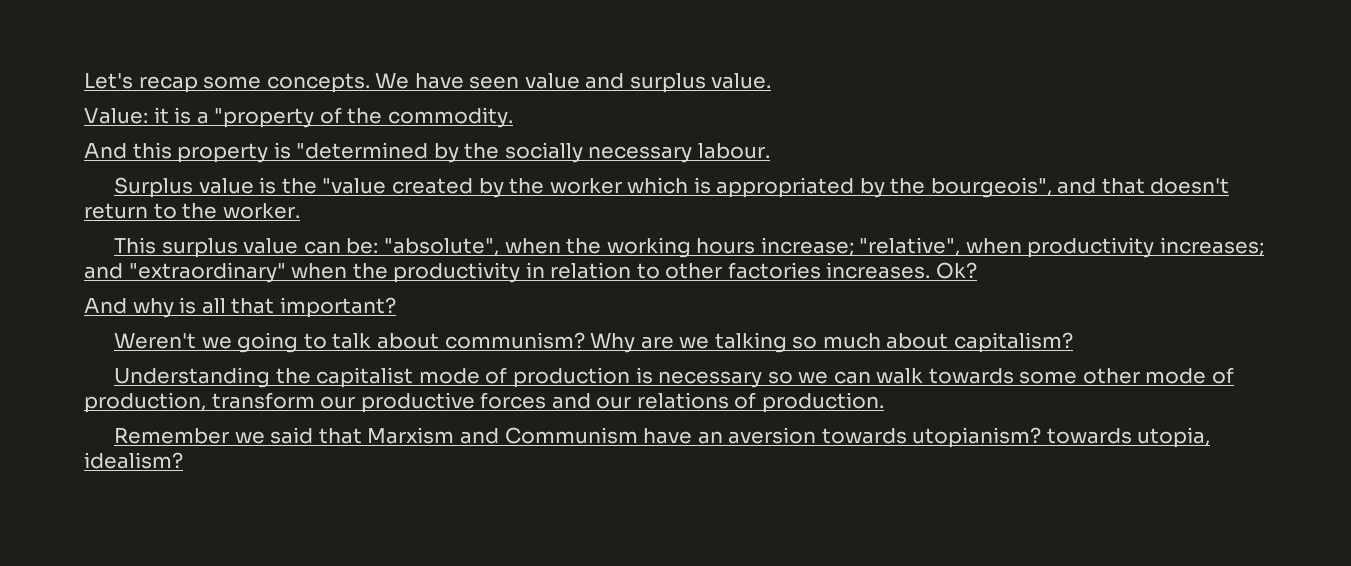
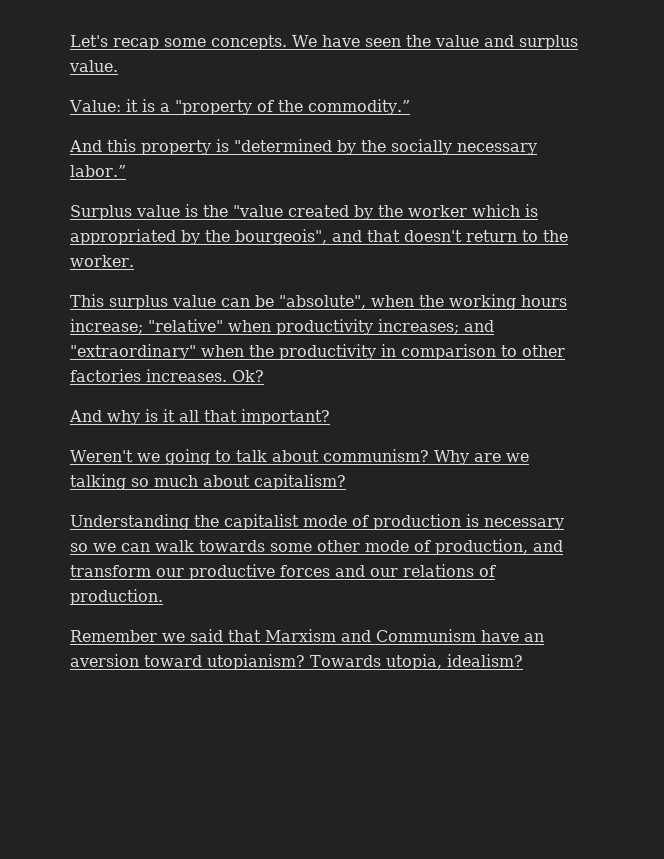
(520, 82) none -> [405,35,431,47] the
[387,107,513,128] commodity. -> [307,99,410,115] commodity.”
[697,143,770,159] labour. -> [70,165,126,177] labor.”
[346,238,379,254] be: -> [255,295,274,307] be
[859,237,961,257] "relative", -> [148,319,223,332] "relative"
[550,262,632,279] relation -> [401,344,496,360] comparison
(197, 305) none -> [163,409,175,422] it
(206, 402) none -> [533,540,563,552] and
[821,427,1132,448] towards utopianism? towards -> [144,654,381,670] toward utopianism? Towards

